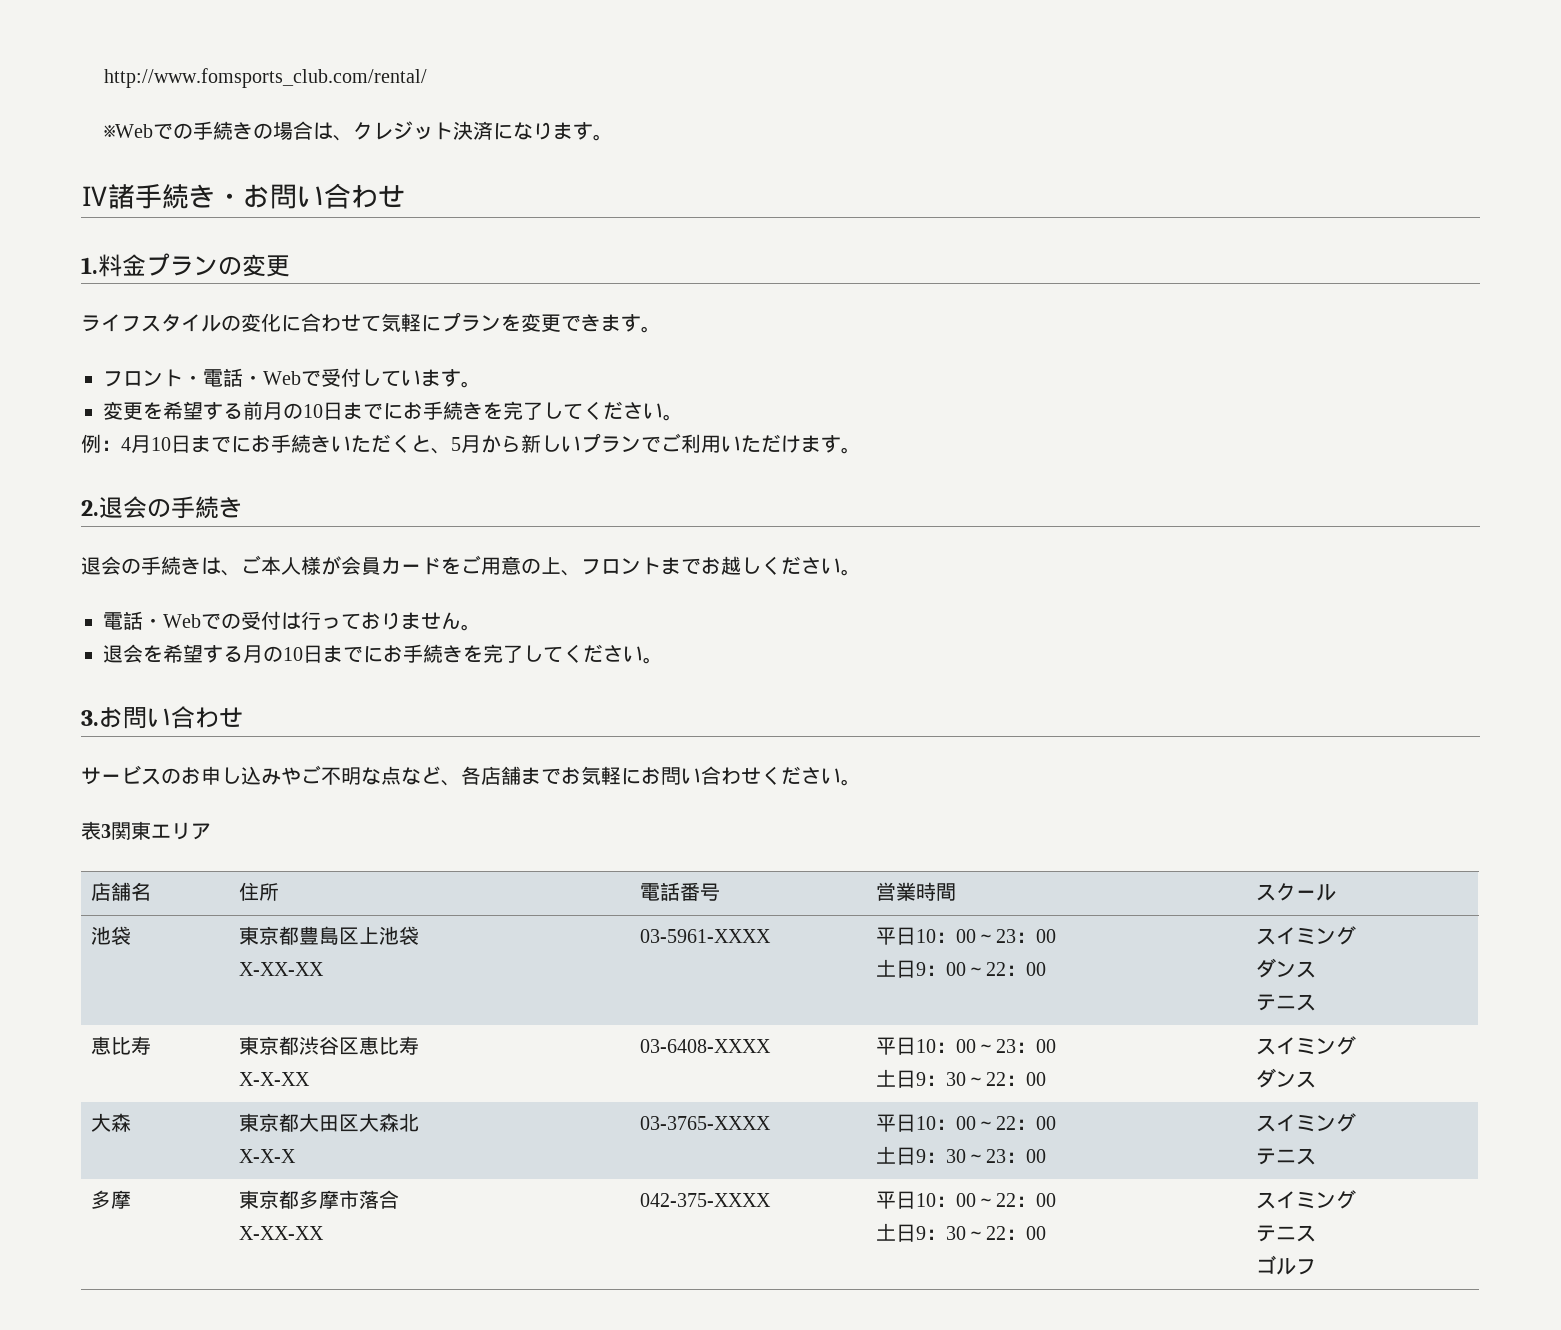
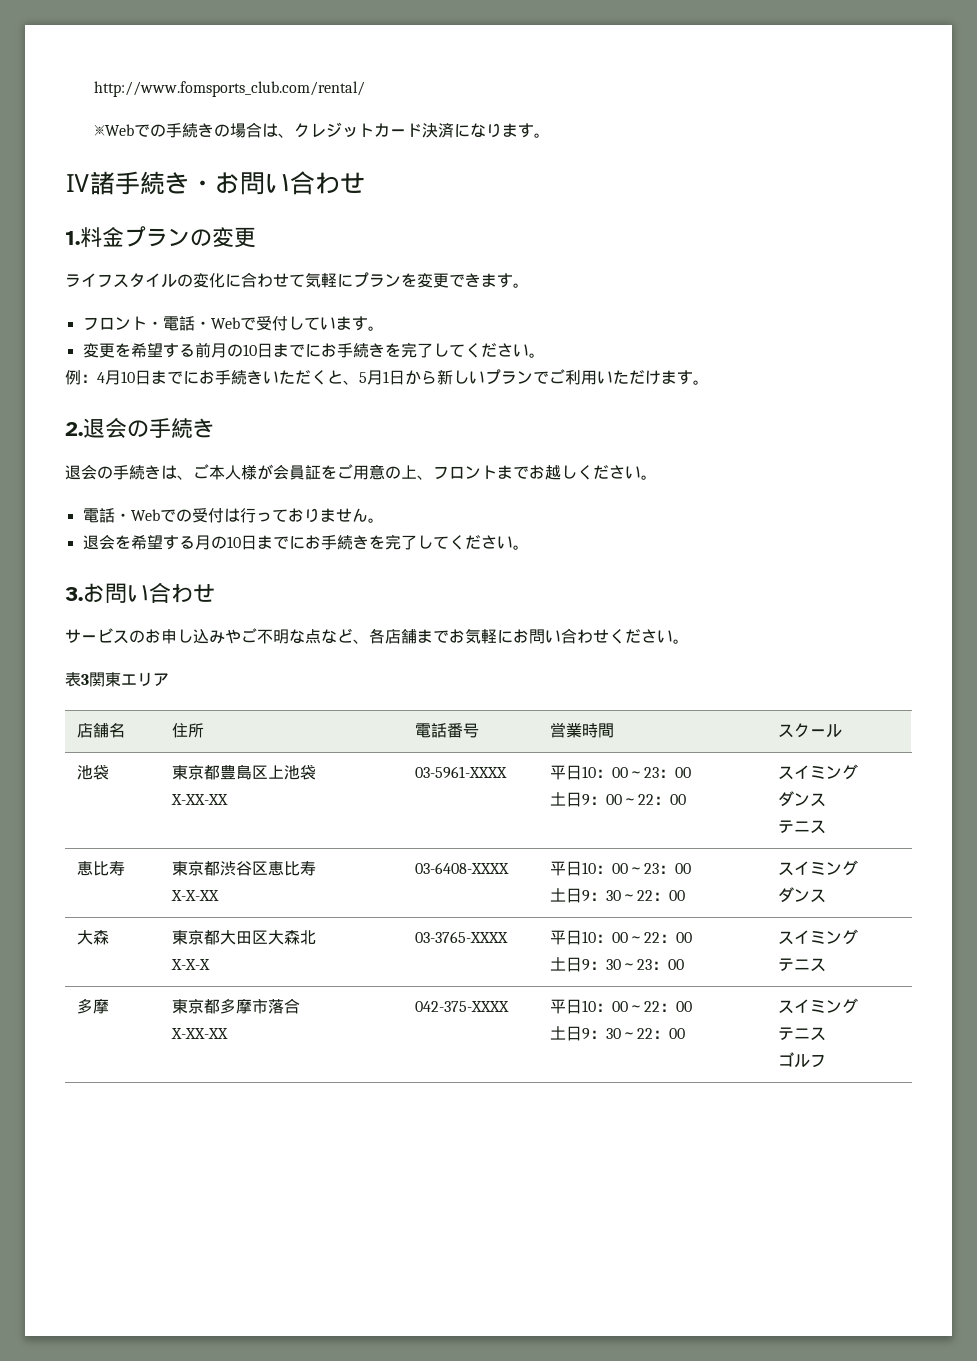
(453, 131) none -> [373,123,422,137] カード
(481, 444) none -> [383,370,405,385] 1日
[381,557,441,575] カード -> [305,465,321,480] 証

